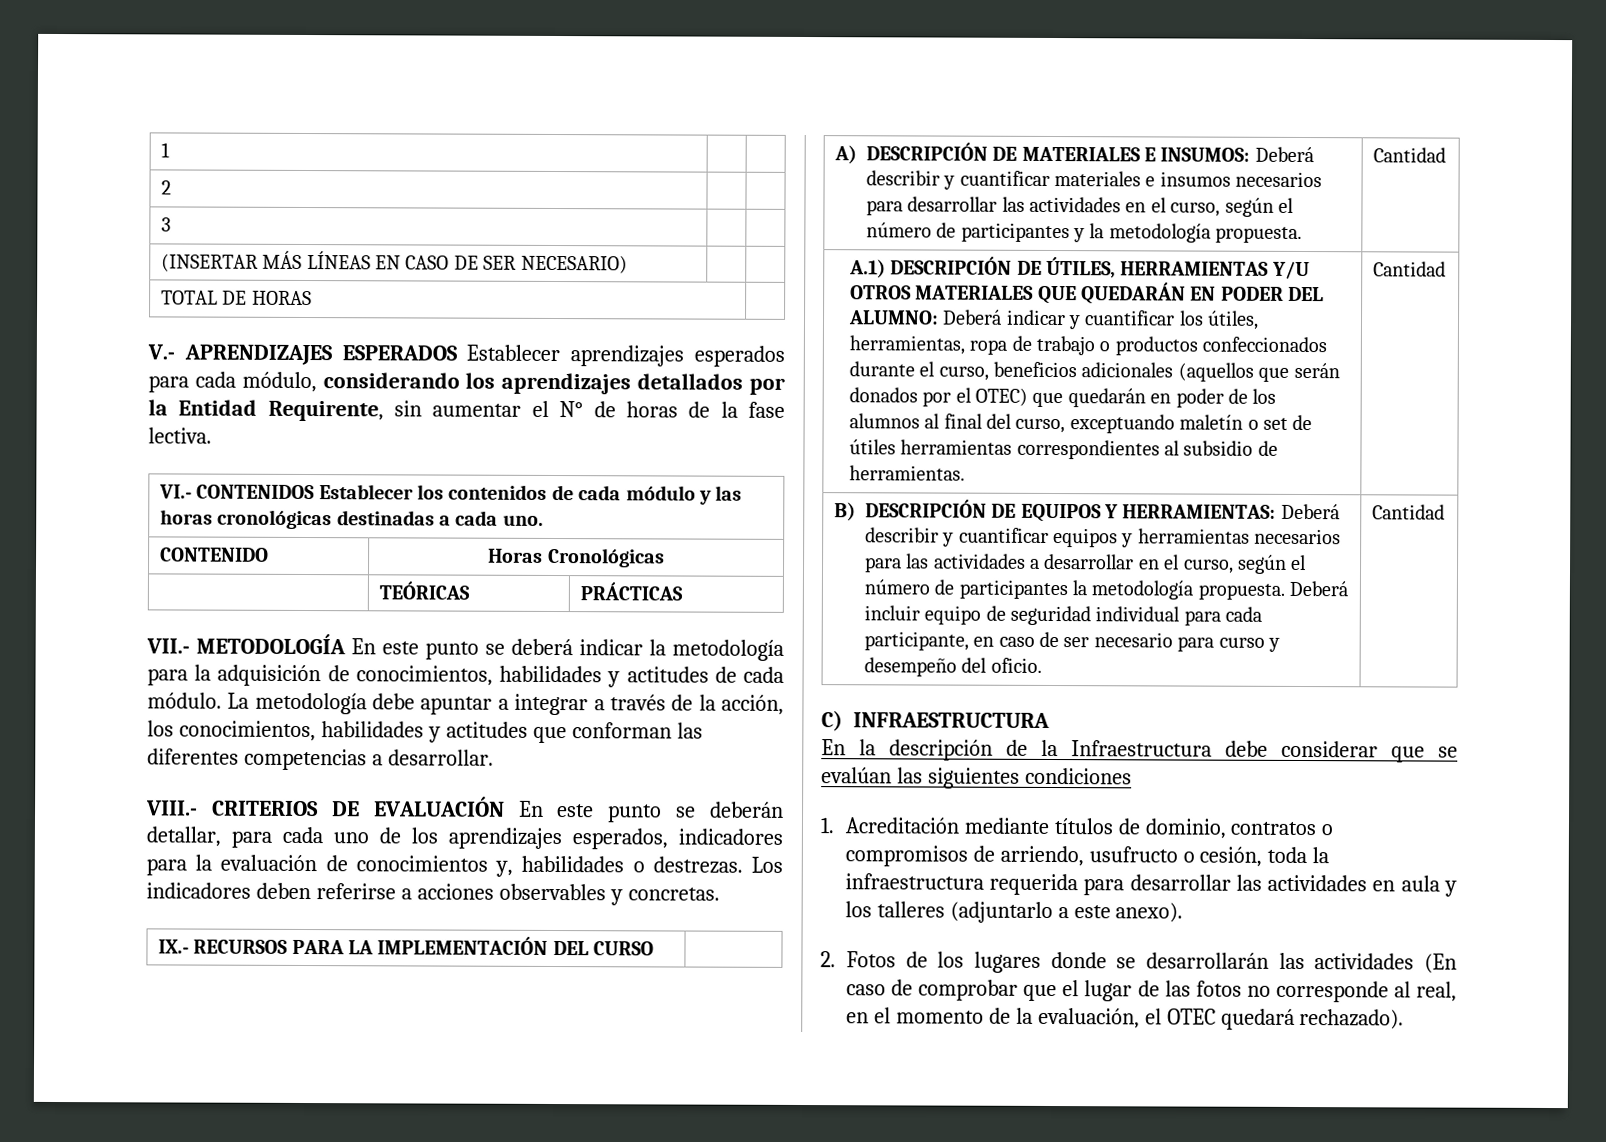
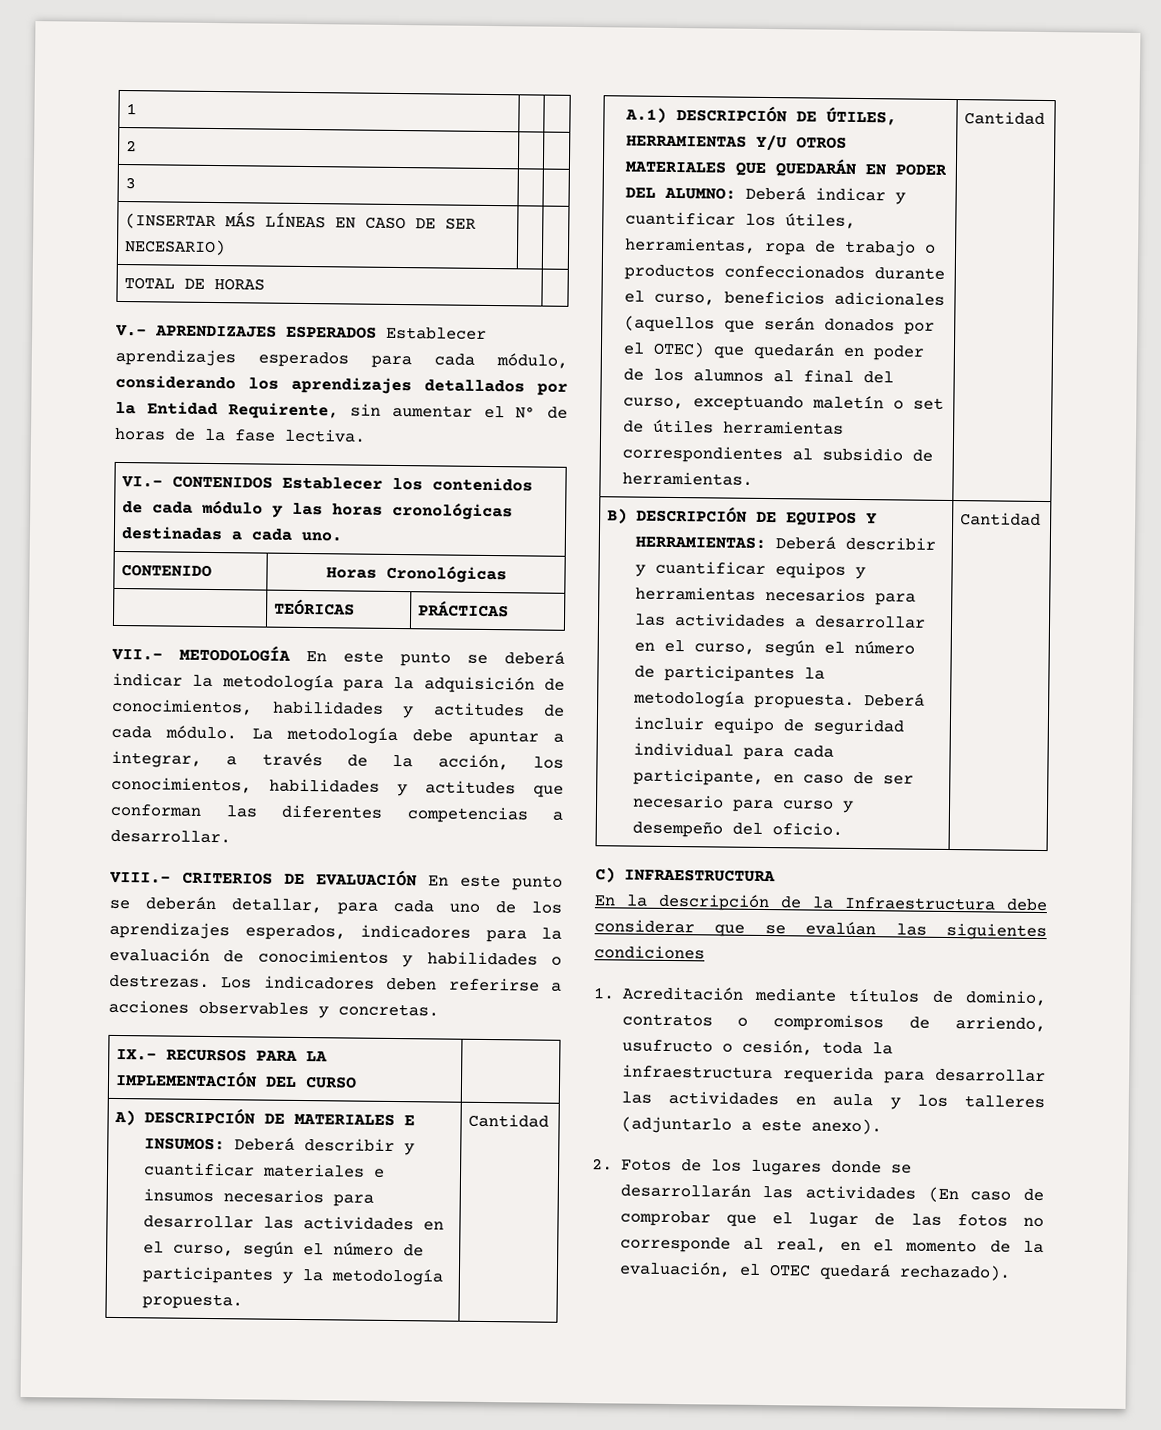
[514,693,589,716] integrar -> [111,750,202,768] integrar,
[495,860,514,877] y, -> [402,955,414,968] y

